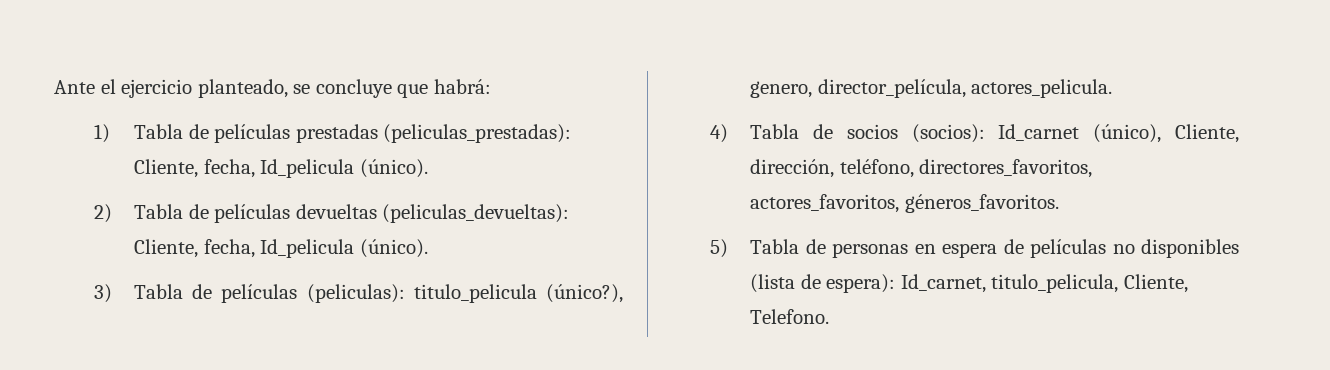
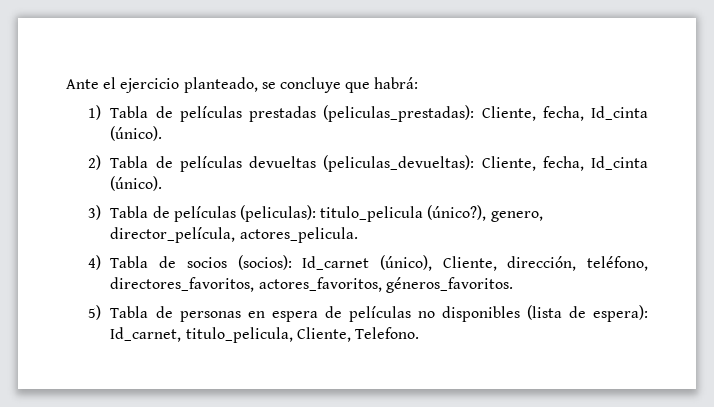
[260,159,355,178] Id_pelicula -> [591,106,648,120] Id_cinta
[260,239,355,258] Id_pelicula -> [591,156,648,170] Id_cinta

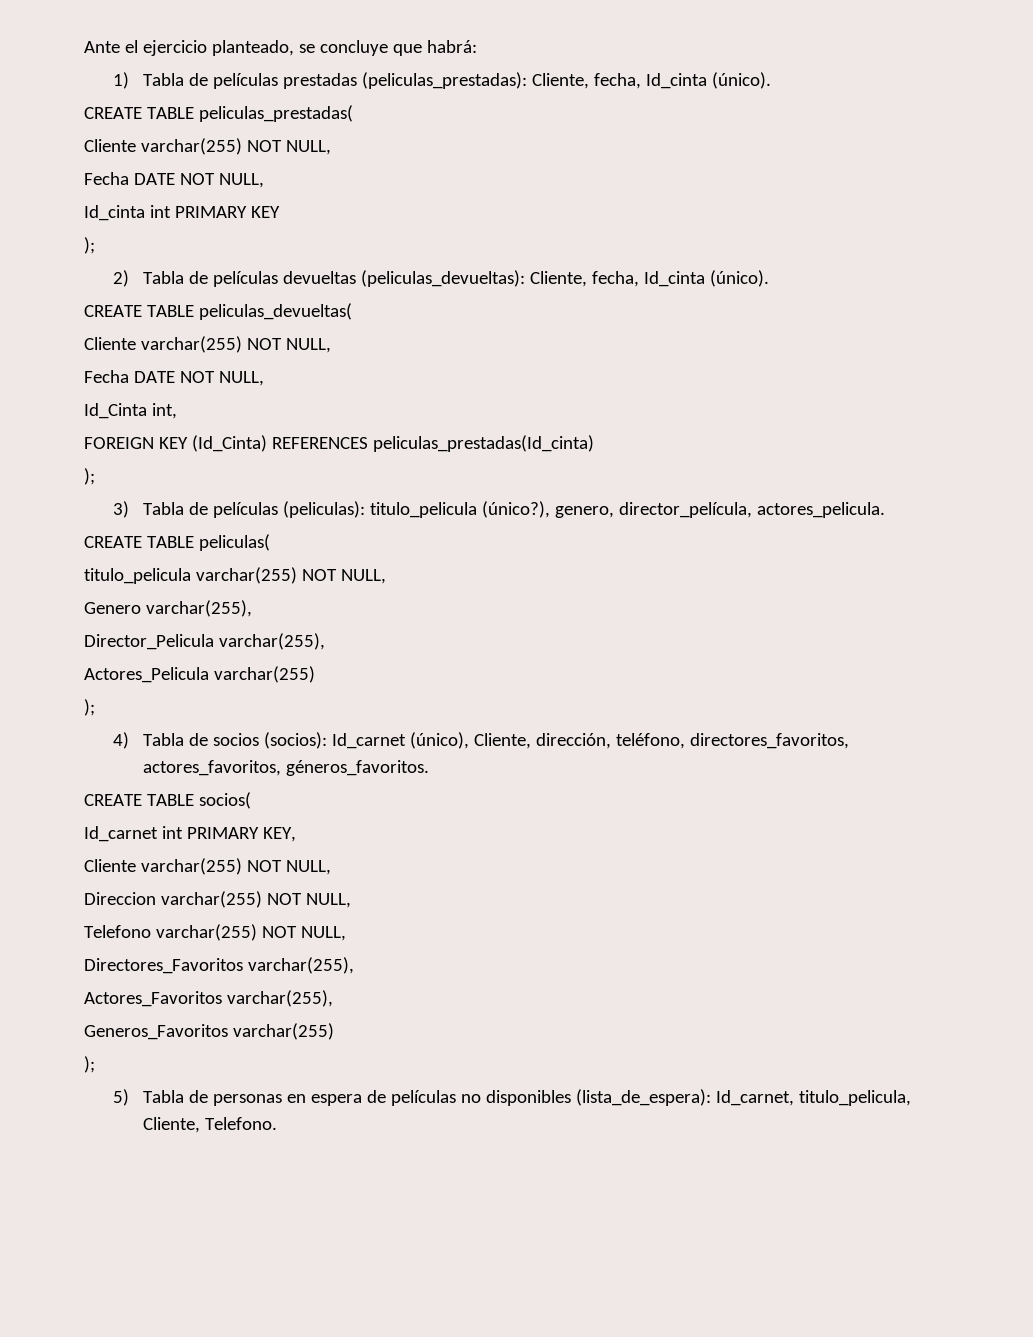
(163, 133) none -> [84,105,353,122] [84,138,331,155] [84,172,264,188] [84,205,280,221] [84,237,95,254] // CREATE TABLE peliculas_prestadas( // Cliente varchar(255) NOT NULL, // Fecha DATE NOT NULL, // Id_cinta int PRIMARY KEY // );
(163, 183) none -> [84,303,352,320] [84,336,331,353] [84,370,264,386] [84,403,177,419] [84,435,594,452] [84,468,95,485] // CREATE TABLE peliculas_devueltas( // Cliente varchar(255) NOT NULL, // Fecha DATE NOT NULL, // Id_Cinta int, // FOREIGN KEY (Id_Cinta) REFERENCES peliculas_prestadas(Id_cinta) // );
(358, 235) none -> [84,534,270,551] [84,567,386,584] [84,600,252,617] [84,633,325,650] [84,666,315,683] [84,699,95,716] // CREATE TABLE peliculas( // titulo_pelicula varchar(255) NOT NULL, // Genero varchar(255), // Director_Pelicula varchar(255), // Actores_Pelicula varchar(255) // );
(513, 285) none -> [84,792,251,809] [84,826,296,842] [84,858,331,875] [84,891,351,908] [84,924,346,941] [84,957,354,974] [84,990,333,1007] [84,1023,334,1040] [84,1056,95,1073] // CREATE TABLE socios( // Id_carnet int PRIMARY KEY, // Cliente varchar(255) NOT NULL, // Direccion varchar(255) NOT NULL, // Telefono varchar(255) NOT NULL, // Directores_Favoritos varchar(255), // Actores_Favoritos varchar(255), // Generos_Favoritos varchar(255) // );
[526,305,649,322] (lista de espera): -> [575,1089,711,1106] (lista_de_espera):

